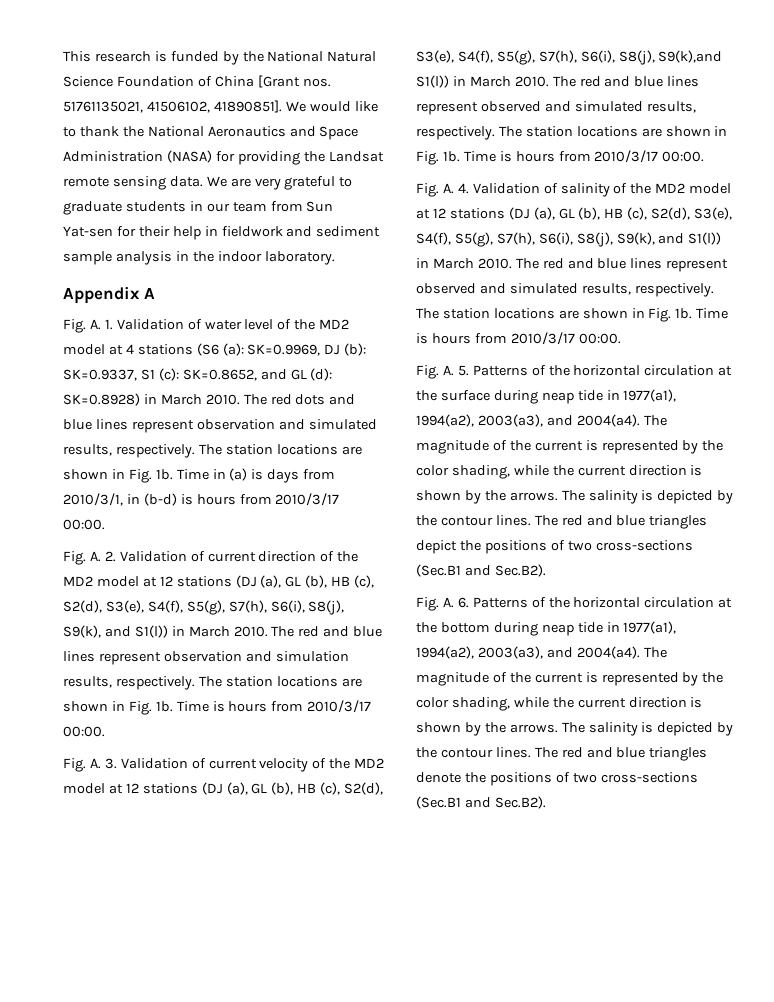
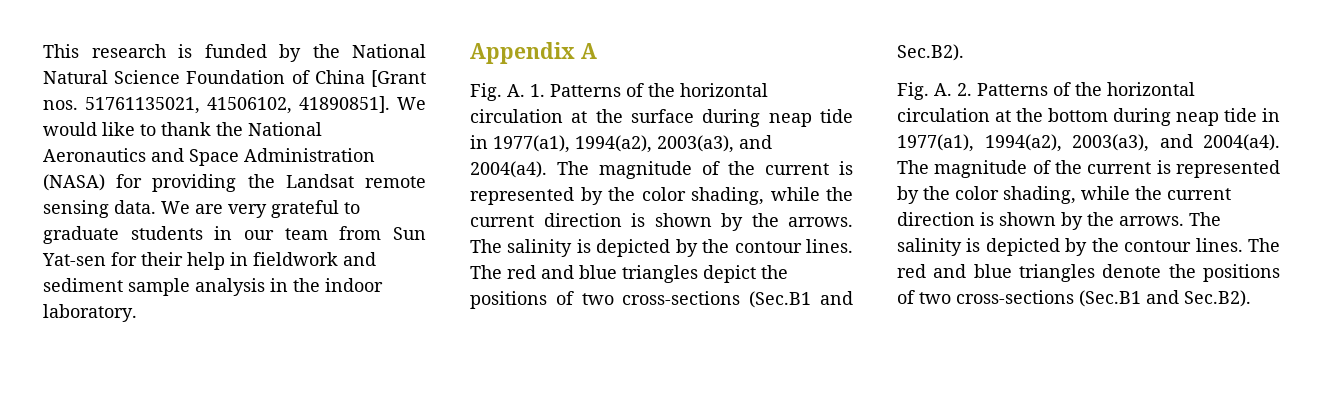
[116,319,350,330] [63,343,367,356] [63,368,333,381] [63,393,356,406] [63,419,377,433] [63,444,362,458] [63,468,336,483] [63,493,340,506] [63,519,105,530] [63,551,359,565] [63,575,375,588] [63,600,345,615] [63,625,383,638] [63,651,349,665] [63,676,362,690] [63,700,372,715] [63,726,105,737] [63,758,385,772] [63,782,384,795] [416,50,723,65] [416,75,700,88] [416,101,696,115] [416,126,728,140] [416,150,705,165] [416,183,732,197] [416,207,733,220] [416,232,722,247] [416,258,729,272] [416,283,714,297] [416,308,729,322] [416,332,621,345] [416,365,469,379] Validation of water level of the MD2 model at 4 stations (S6 (a): SK=0.9969, DJ (b): SK=0.9337, S1 (c): SK=0.8652, and GL (d): SK=0.8928) in March 2010. The red dots and blue lines represent observation and simulated results, respectively. The station locations are shown in Fig. 1b. Time in (a) is days from 2010/3/1, in (b-d) is hours from 2010/3/17 00:00. // Fig. A. 2. Validation of current direction of the MD2 model at 12 stations (DJ (a), GL (b), HB (c), S2(d), S3(e), S4(f), S5(g), S7(h), S6(i), S8(j), S9(k), and S1(l)) in March 2010. The red and blue lines represent observation and simulation results, respectively. The station locations are shown in Fig. 1b. Time is hours from 2010/3/17 00:00. // Fig. A. 3. Validation of current velocity of the MD2 model at 12 stations (DJ (a), GL (b), HB (c), S2(d), S3(e), S4(f), S5(g), S7(h), S6(i), S8(j), S9(k),and S1(l)) in March 2010. The red and blue lines represent observed and simulated results, respectively. The station locations are shown in Fig. 1b. Time is hours from 2010/3/17 00:00. // Fig. A. 4. Validation of salinity of the MD2 model at 12 stations (DJ (a), GL (b), HB (c), S2(d), S3(e), S4(f), S5(g), S7(h), S6(i), S8(j), S9(k), and S1(l)) in March 2010. The red and blue lines represent observed and simulated results, respectively. The station locations are shown in Fig. 1b. Time is hours from 2010/3/17 00:00. // Fig. A. 5. -> (545, 90) none
[457,597,469,608] 6. -> [957,83,972,96] 2.

